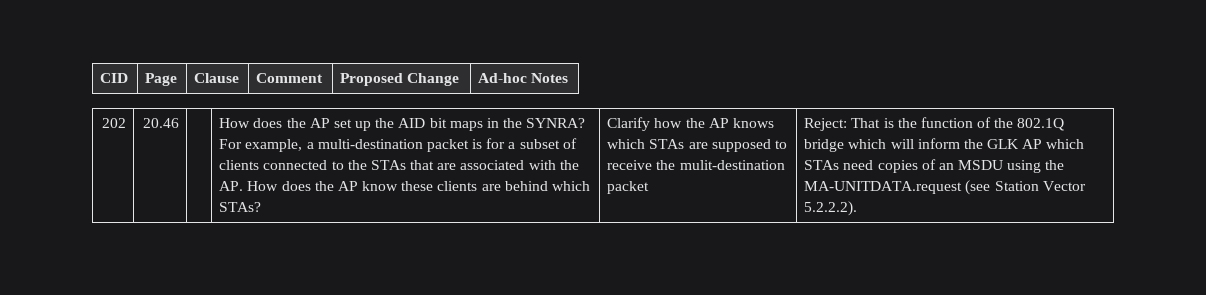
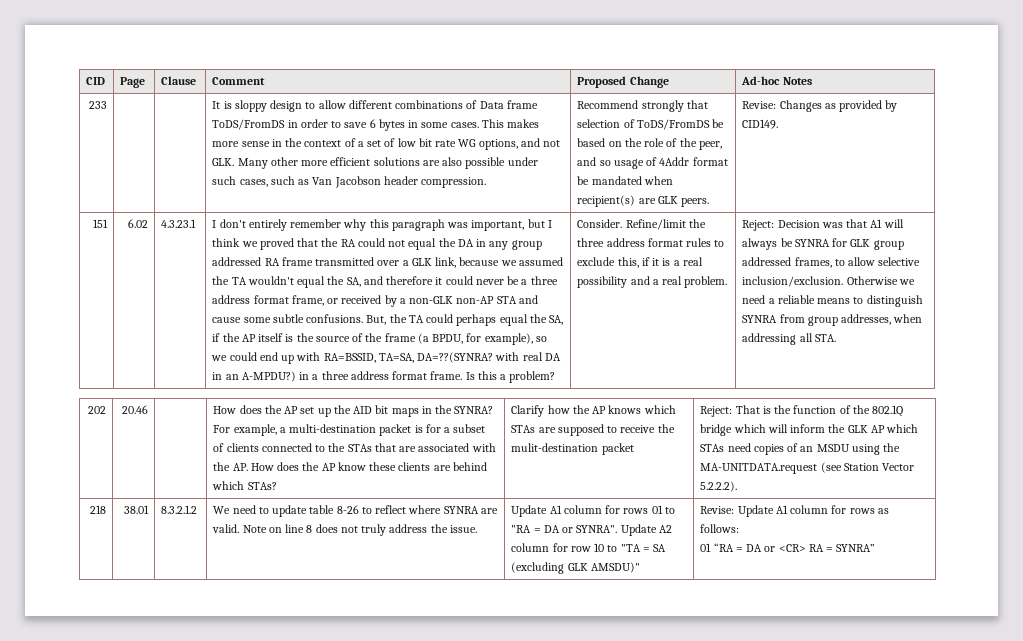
(569, 78) none -> [88,101,107,109] [212,100,538,112] [212,119,540,131] [212,138,561,150] [212,157,538,169] [212,176,487,188] [577,100,708,112] [577,119,725,130] [577,138,722,150] [577,157,728,169] [577,176,673,185] [577,195,710,207] [742,100,898,112] [742,119,779,129] [92,219,108,228] [127,219,148,228] [161,219,197,228] [212,219,552,231] [212,238,542,250] [212,257,563,268] [212,276,558,288] [212,295,538,307] [212,314,564,326] [212,333,547,345] [211,352,561,364] [212,371,556,383] [577,219,706,230] [577,238,725,247] [577,257,703,268] [577,276,728,288] [742,219,904,231] [742,238,904,250] [742,257,921,268] [742,276,915,287] [742,295,923,307] [742,314,923,326] [742,333,836,345] // 233 | | | It is sloppy design to allow different combinations of Data frame ToDS/FromDS in order to save 6 bytes in some cases. This makes more sense in the context of a set of low bit rate WG options, and not GLK. Many other more efficient solutions are also possible under such cases, such as Van Jacobson header compression. | Recommend strongly that selection of ToDS/FromDS be based on the role of the peer, and so usage of 4Addr format be mandated when recipient(s) are GLK peers. | Revise: Changes as provided by CID149. // 151 | 6.02 | 4.3.23.1 | I don't entirely remember why this paragraph was important, but I think we proved that the RA could not equal the DA in any group addressed RA frame transmitted over a GLK link, because we assumed the TA wouldn't equal the SA, and therefore it could never be a three address format frame, or received by a non-GLK non-AP STA and cause some subtle confusions. But, the TA could perhaps equal the SA, if the AP itself is the source of the frame (a BPDU, for example), so we could end up with RA=BSSID, TA=SA, DA=??(SYNRA? with real DA in an A-MPDU?) in a three address format frame. Is this a problem? | Consider. Refine/limit the three address format rules to exclude this, if it is a real possibility and a real problem. | Reject: Decision was that A1 will always be SYNRA for GLK group addressed frames, to allow selective inclusion/exclusion. Otherwise we need a reliable means to distinguish SYNRA from group addresses, when addressing all STA.
(858, 208) none -> [89,505,106,514] [123,505,149,514] [161,505,198,514] [213,505,498,517] [212,524,477,536] [511,505,675,517] [511,524,672,536] [511,543,667,552] [511,562,640,574] [700,505,889,517] [700,524,740,533] [700,543,876,552] // 218 | 38.01 | 8.3.2.1.2 | We need to update table 8-26 to reflect where SYNRA are valid. Note on line 8 does not truly address the issue. | Update A1 column for rows 01 to "RA = DA or SYNRA". Update A2 column for row 10 to "TA = SA (excluding GLK AMSDU)" | Revise: Update A1 column for rows as follows: // 01 “RA = DA or <CR> RA = SYNRA”

